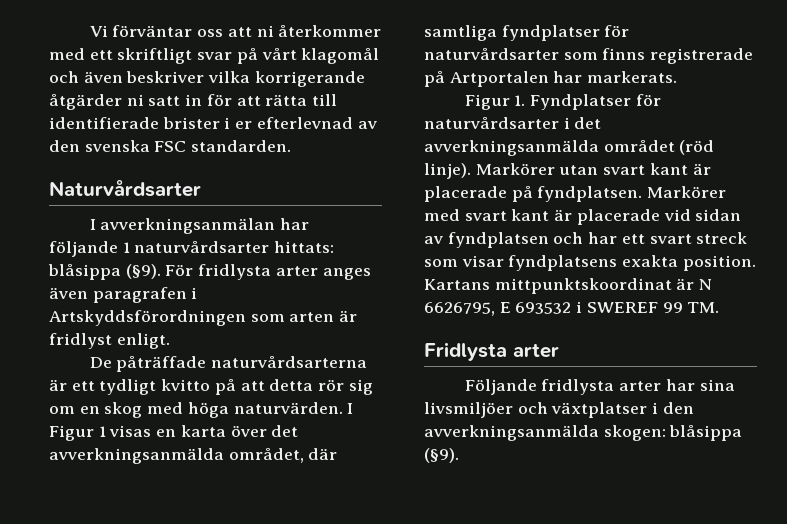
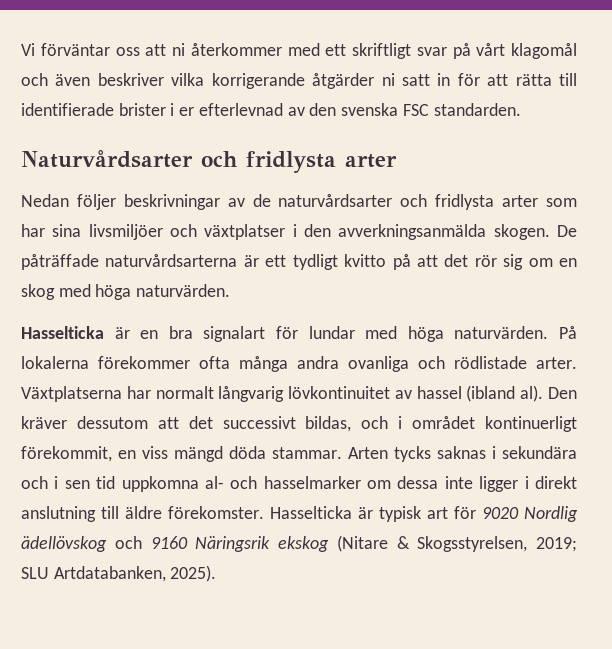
[89,218,310,234] [49,241,335,257] [48,264,371,280] [49,287,198,303] [49,310,358,326] [49,333,170,349] // I avverkningsanmälan har följande 1 naturvårdsarter hittats: blåsippa (§9). För fridlysta arter anges även paragrafen i Artskyddsförordningen som arten är fridlyst enligt. // -> [201,151,397,173] [21,194,578,210] [21,224,550,240] och fridlysta arter // Nedan följer beskrivningar av de naturvårdsarter och fridlysta arter som har sina livsmiljöer och växtplatser i den avverkningsanmälda skogen.
[269,379,314,391] detta -> [444,254,469,267] det
[347,403,354,414] [49,425,299,441] [49,448,338,464] [424,25,630,41] [424,48,754,64] [424,71,678,87] [464,94,661,110] [424,117,602,129] [424,140,715,156] [424,163,711,179] [424,186,727,202] [424,209,742,225] [424,232,748,248] [424,255,756,271] [424,278,713,294] [424,301,720,316] [424,342,559,361] [464,379,735,395] [424,402,694,418] [424,425,743,441] [424,448,459,463] I Figur 1 visas en karta över det avverkningsanmälda området, där samtliga fyndplatser för naturvårdsarter som finns registrerade på Artportalen har markerats. // Figur 1. Fyndplatser för naturvårdsarter i det avverkningsanmälda området (röd linje). Markörer utan svart kant är placerade på fyndplatsen. Markörer med svart kant är placerade vid sidan av fyndplatsen och har ett svart streck som visar fyndplatsens exakta position. Kartans mittpunktskoordinat är N 6626795, E 693532 i SWEREF 99 TM. // Fridlysta arter // Följande fridlysta arter har sina livsmiljöer och växtplatser i den avverkningsanmälda skogen: blåsippa (§9). -> [21,326,578,342] [21,356,577,372] [21,385,577,402] [21,416,578,432] [21,446,577,462] [21,476,578,492] [21,506,578,522] [21,535,577,552] [21,565,217,582] // Hasselticka är en bra signalart för lundar med höga naturvärden. På lokalerna förekommer ofta många andra ovanliga och rödlistade arter. Växtplatserna har normalt långvarig lövkontinuitet av hassel (ibland al). Den kräver dessutom att det successivt bildas, och i området kontinuerligt förekommit, en viss mängd döda stammar. Arten tycks saknas i sekundära och i sen tid uppkomna al- och hasselmarker om dessa inte ligger i direkt anslutning till äldre förekomster. Hasselticka är typisk art för 9020 Nordlig ädellövskog och 9160 Näringsrik ekskog (Nitare & Skogsstyrelsen, 2019; SLU Artdatabanken, 2025).

